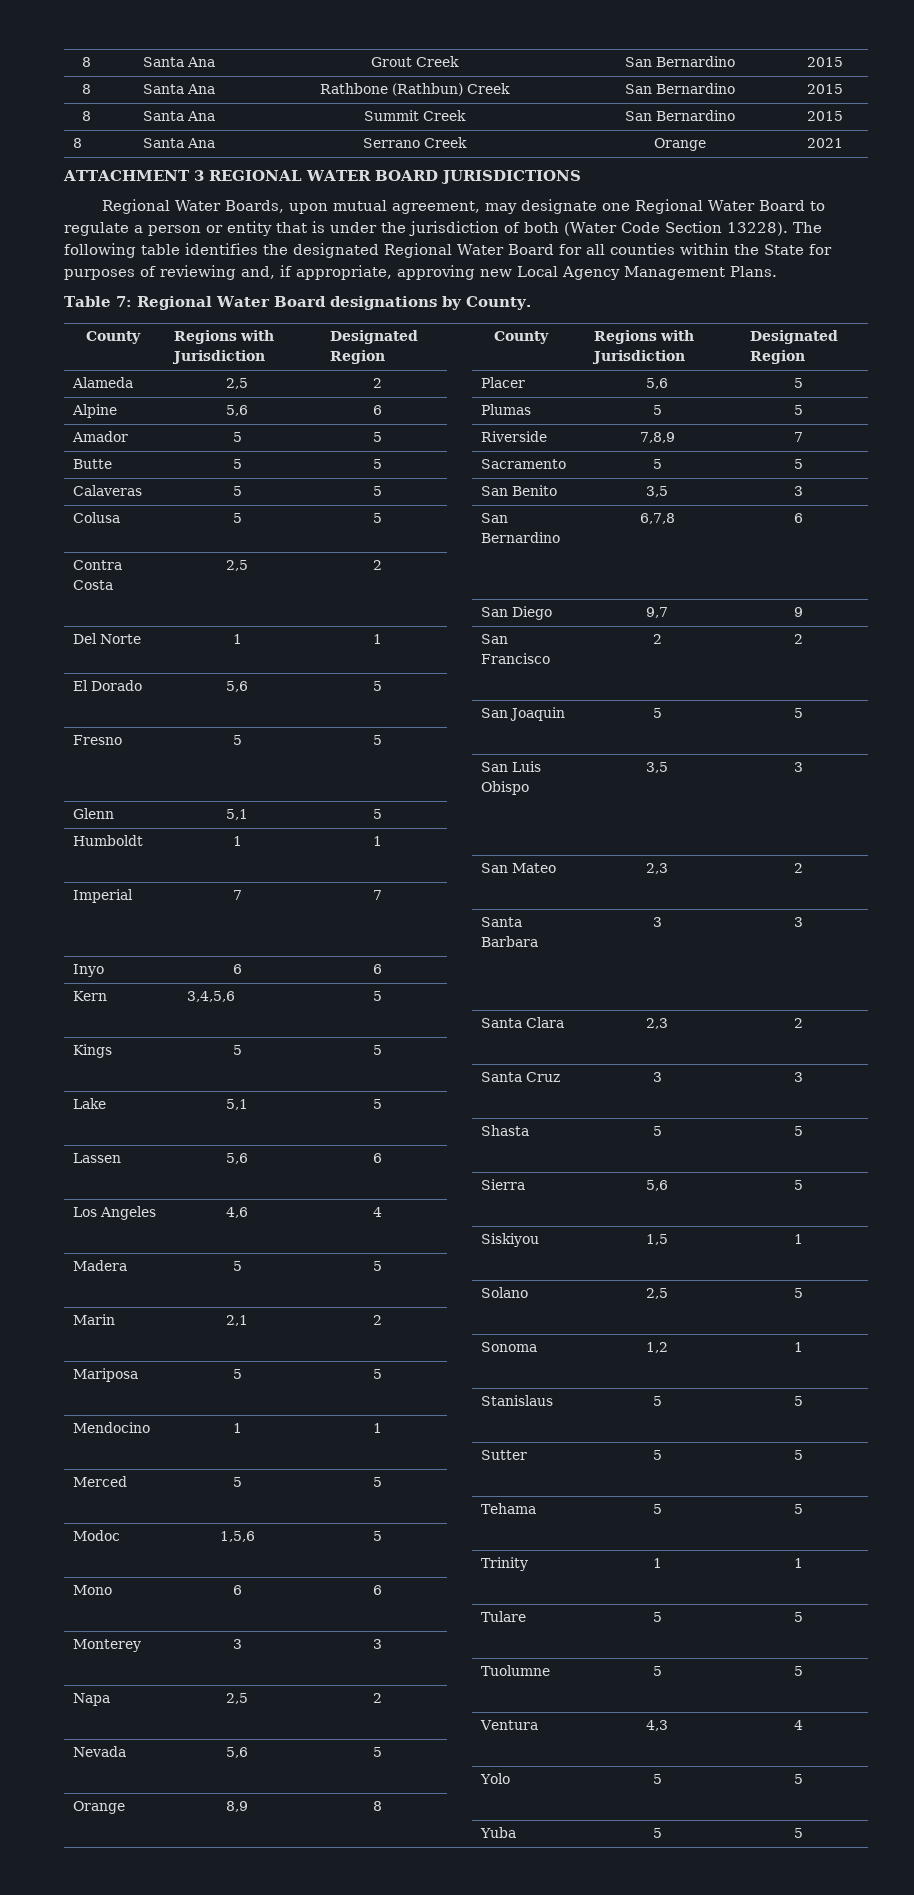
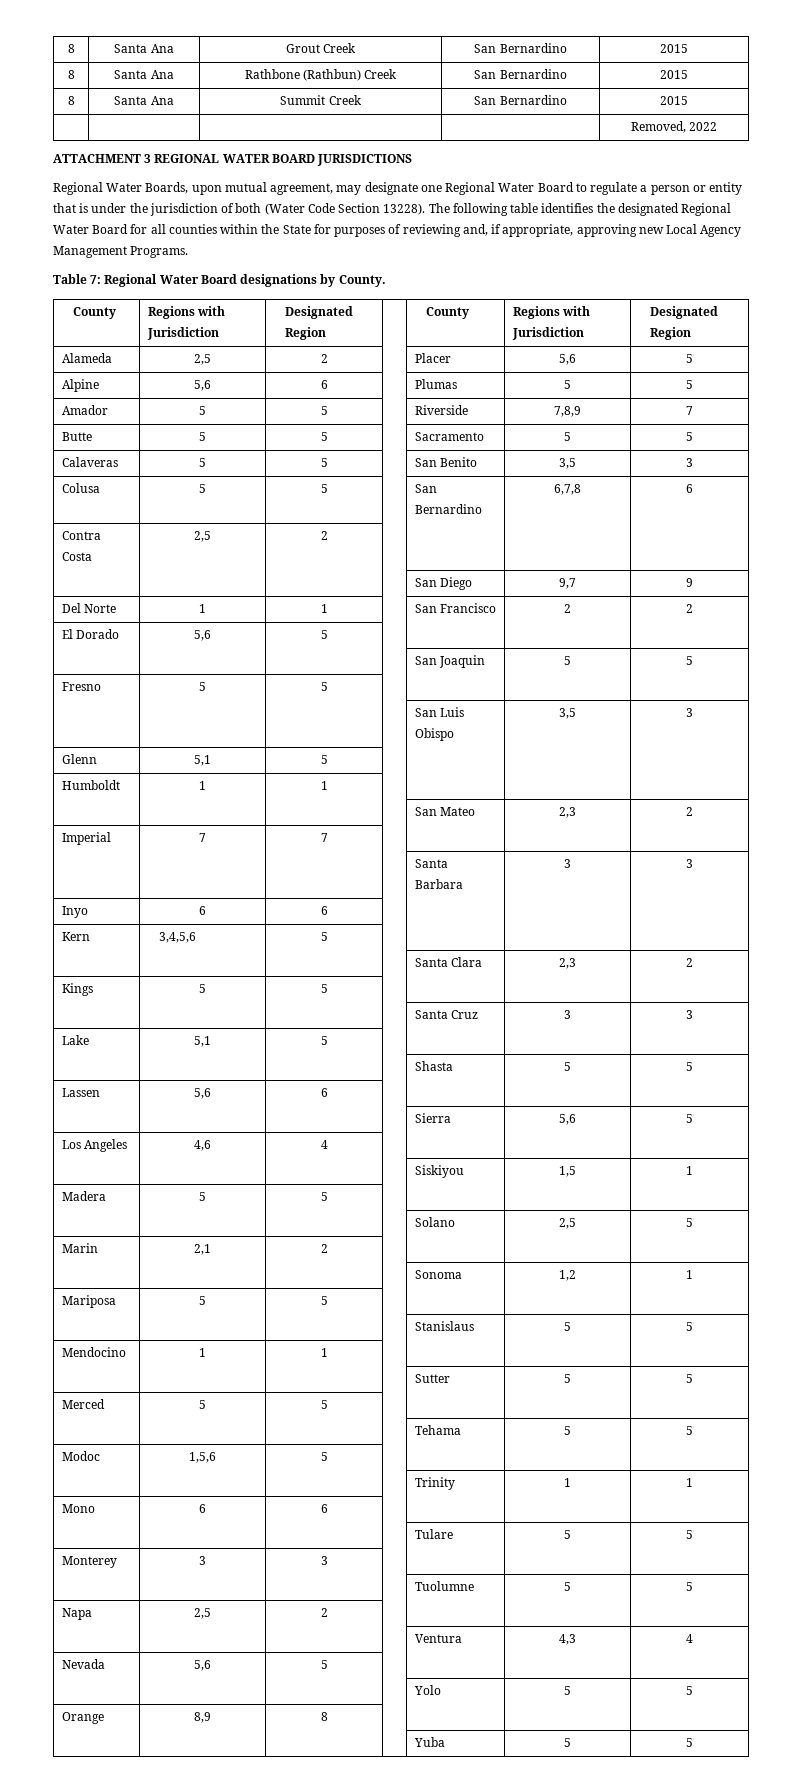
[72,138,82,148] [143,138,215,148] [363,137,467,148] [654,138,706,151] [806,138,843,148] 8 | Santa Ana | Serrano Creek | Orange | 2021 -> [630,121,718,133] | | | | Removed, 2022
[730,266,777,277] Plans. -> [130,246,189,258] Programs.

